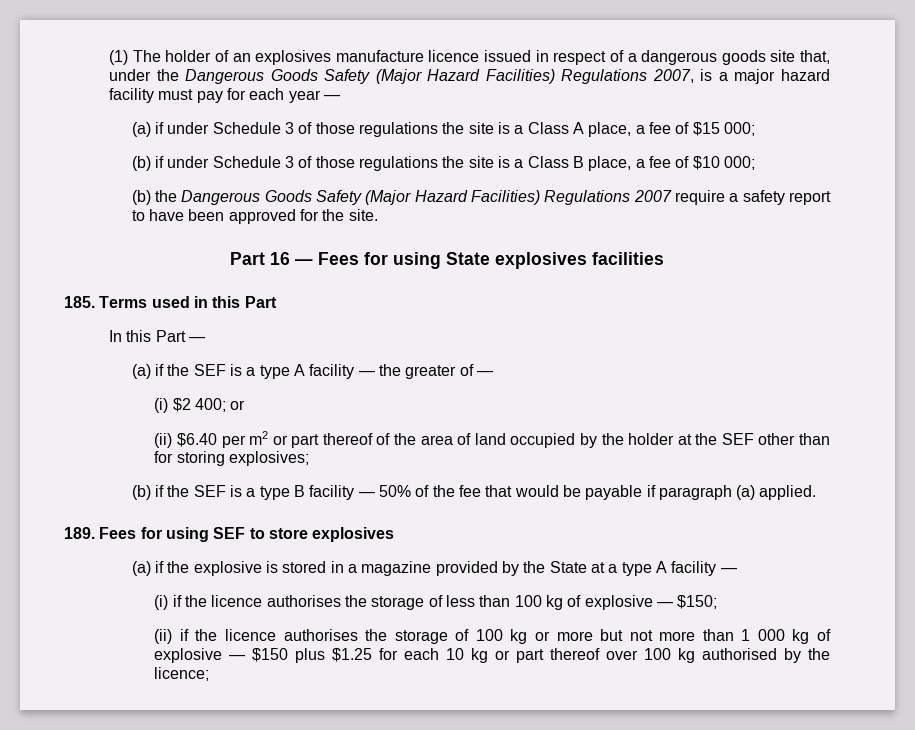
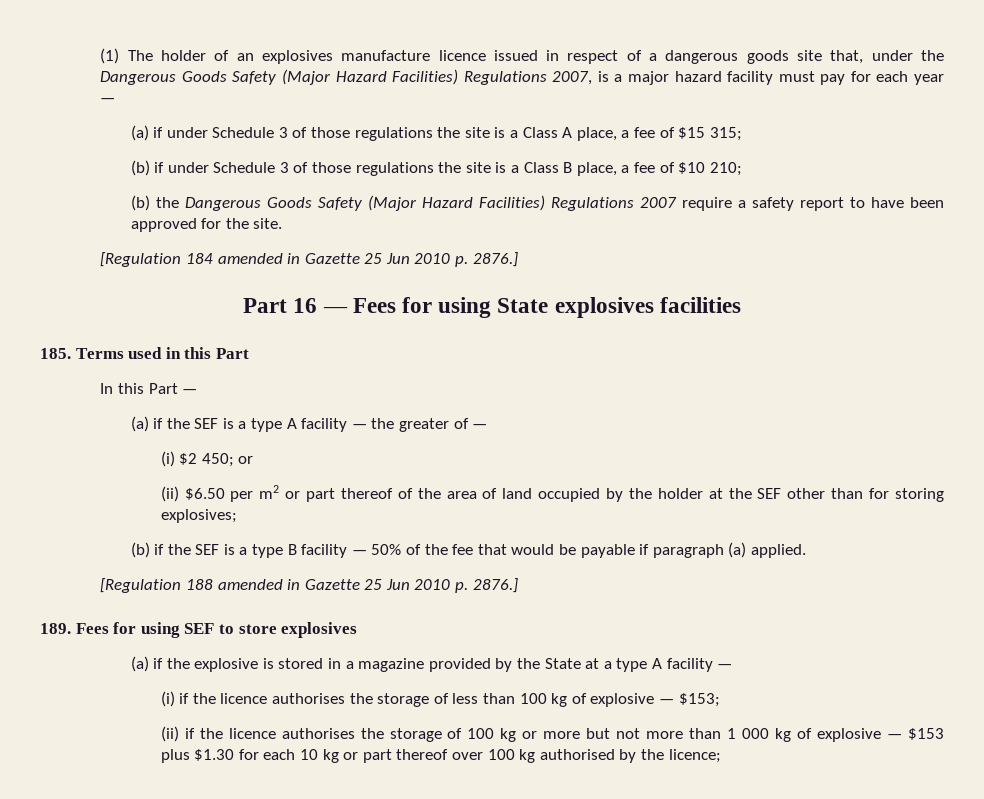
[723,122,755,136] 000; -> [709,127,742,141] 315;
[723,156,755,170] 000; -> [709,162,742,176] 210;
(378, 215) none -> [100,252,518,267] // [Regulation 184 amended in Gazette 25 Jun 2010 p. 2876.]
[194,398,226,412] 400; -> [201,453,234,467] 450;
[176,433,217,447] $6.40 -> [184,488,225,500] $6.50
(817, 492) none -> [100,578,518,593] // [Regulation 188 amended in Gazette 25 Jun 2010 p. 2876.]
[677,595,718,609] $150; -> [678,693,720,707] $153;
[252,648,373,663] $150 plus $1.25 -> [907,728,944,740] [160,749,235,763] $153 plus $1.30

